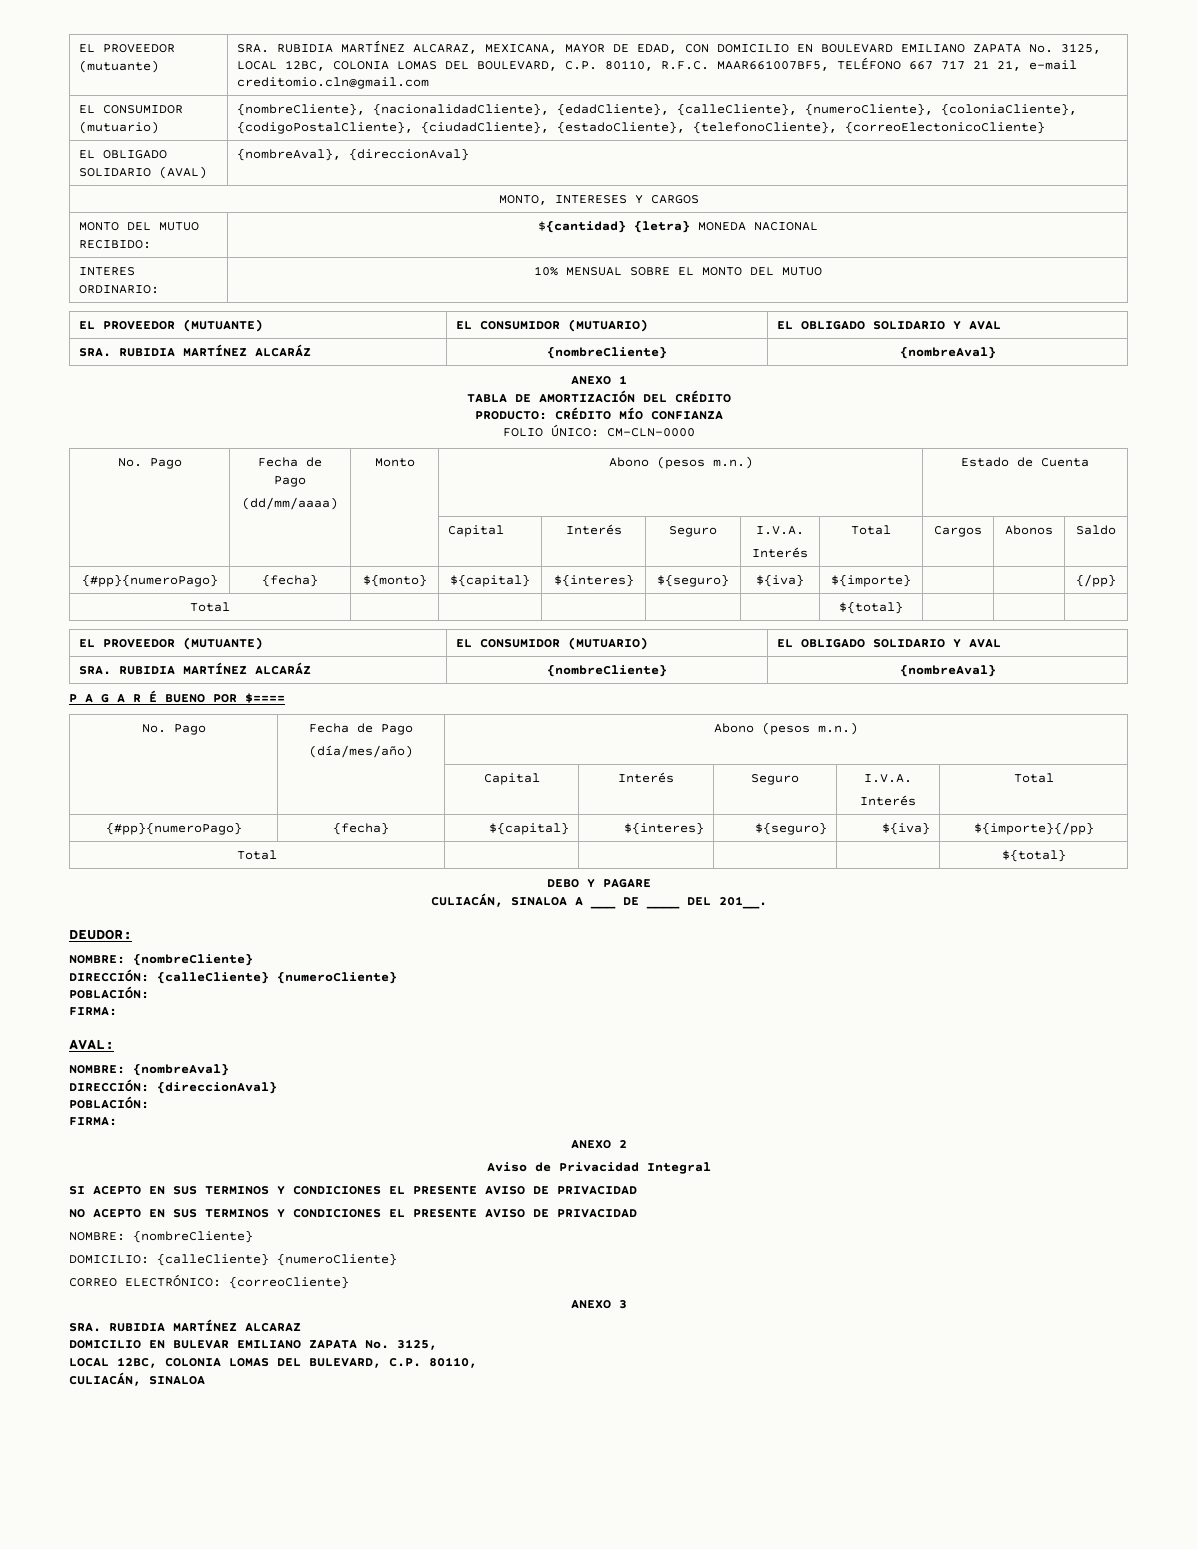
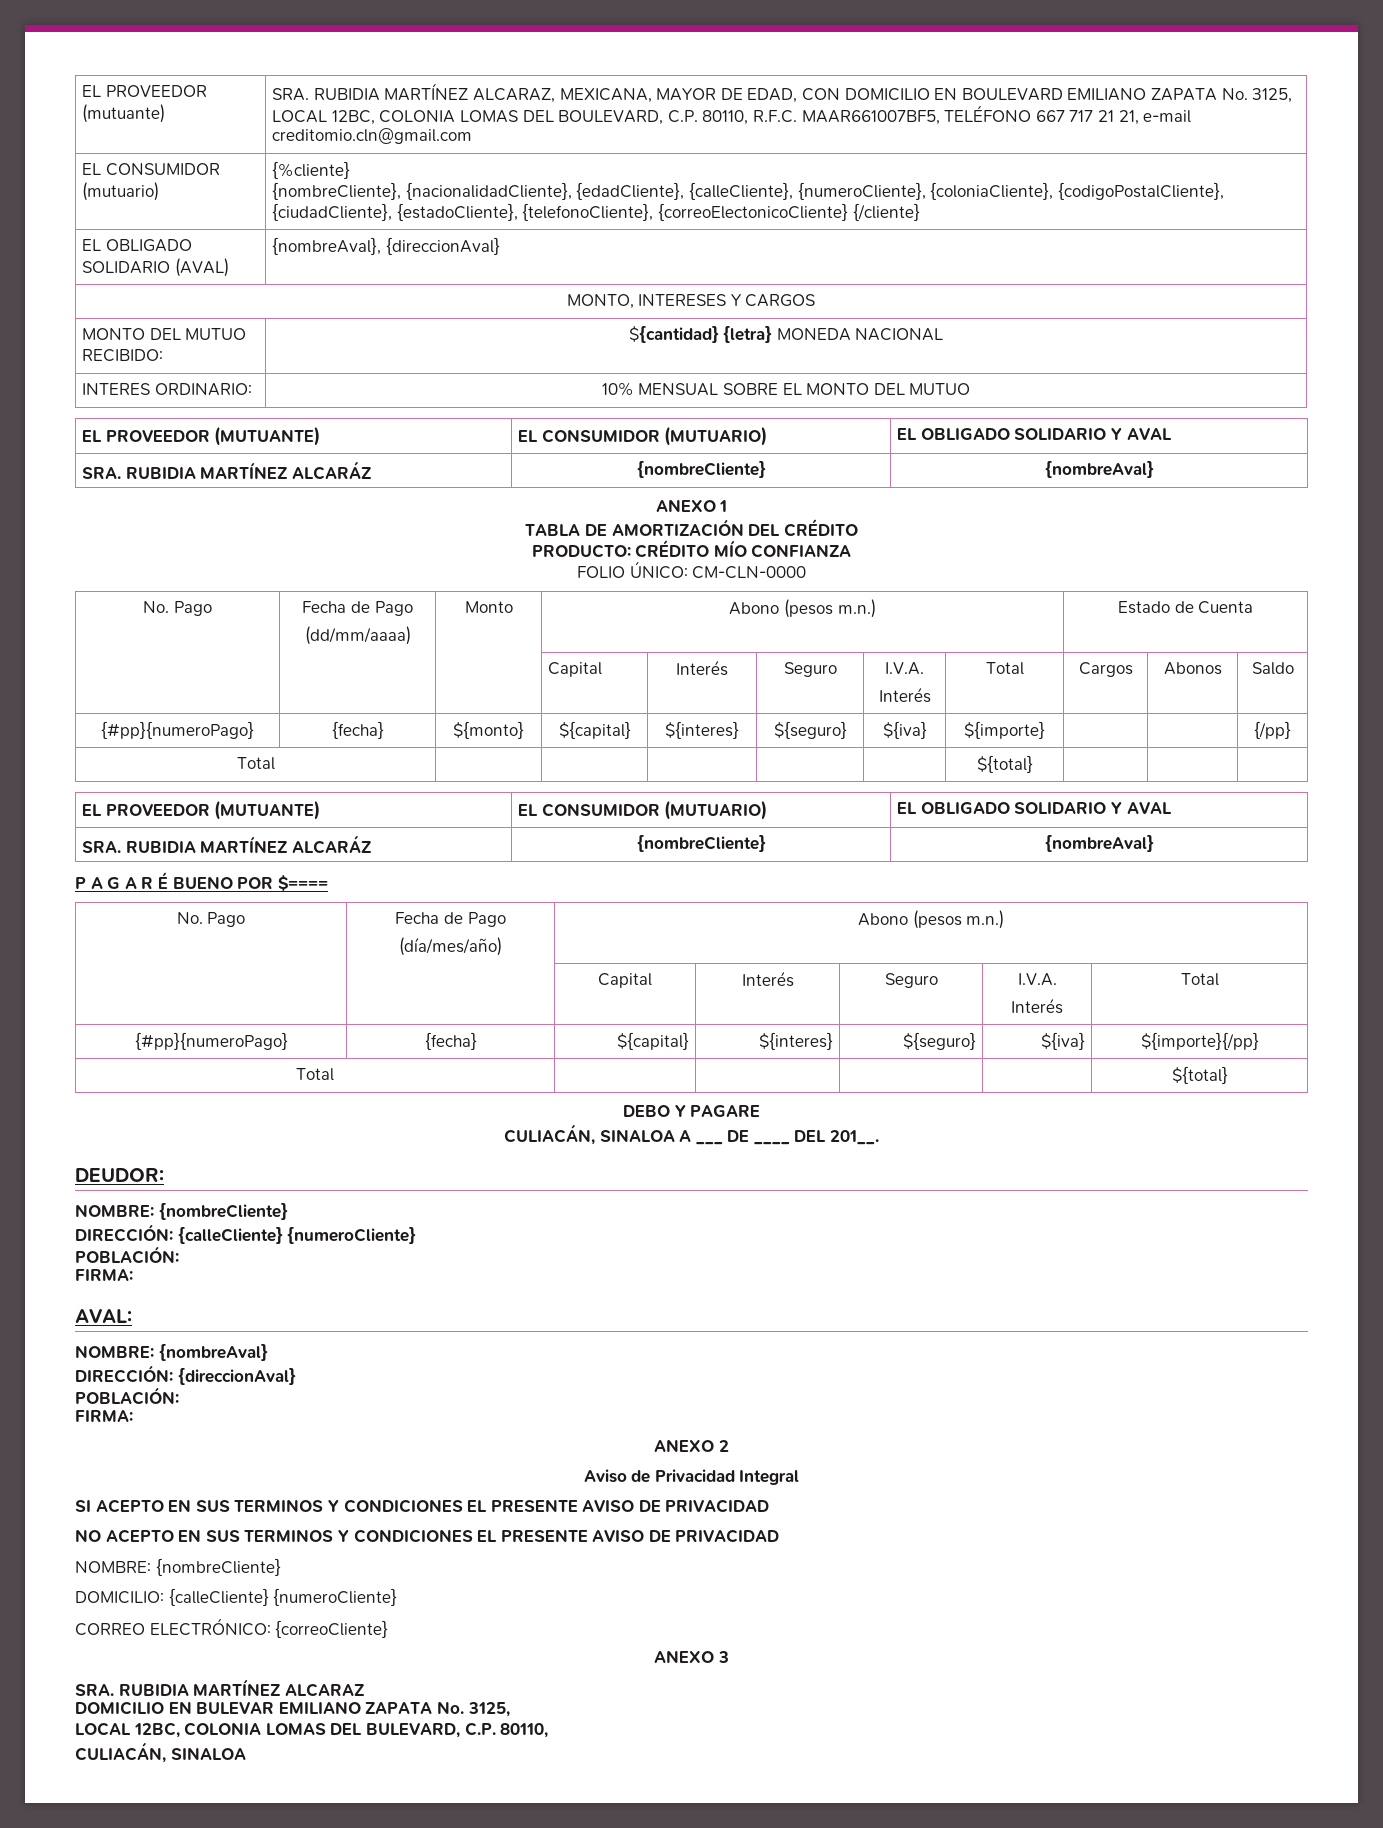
(160, 127) none -> [272,161,351,179] {%cliente} //
(1046, 127) none -> [852,203,920,221] {/cliente}

